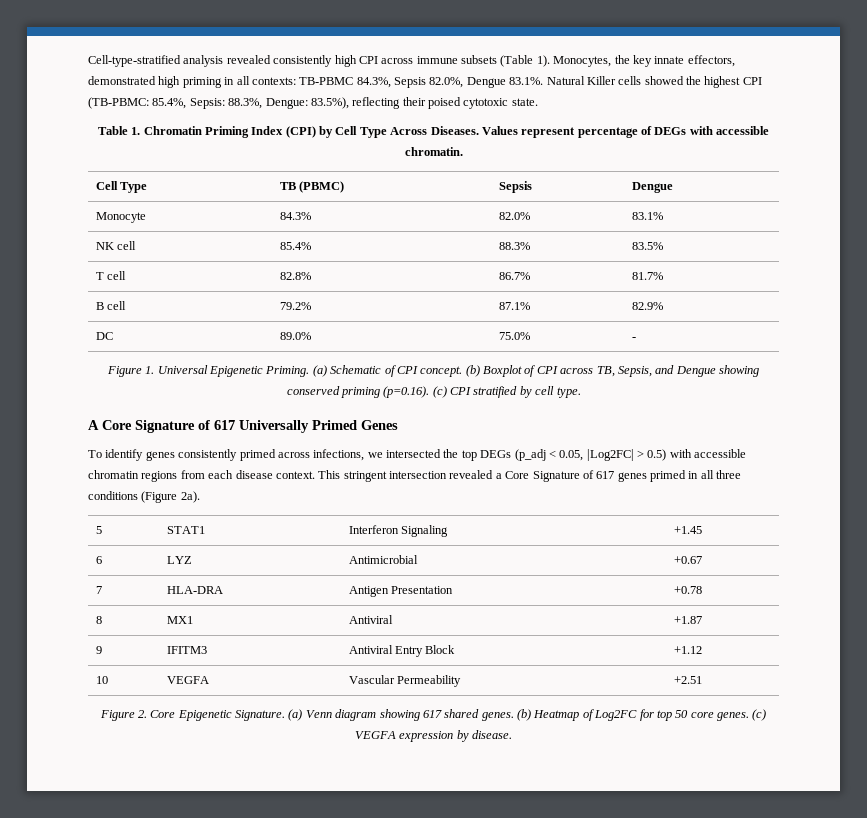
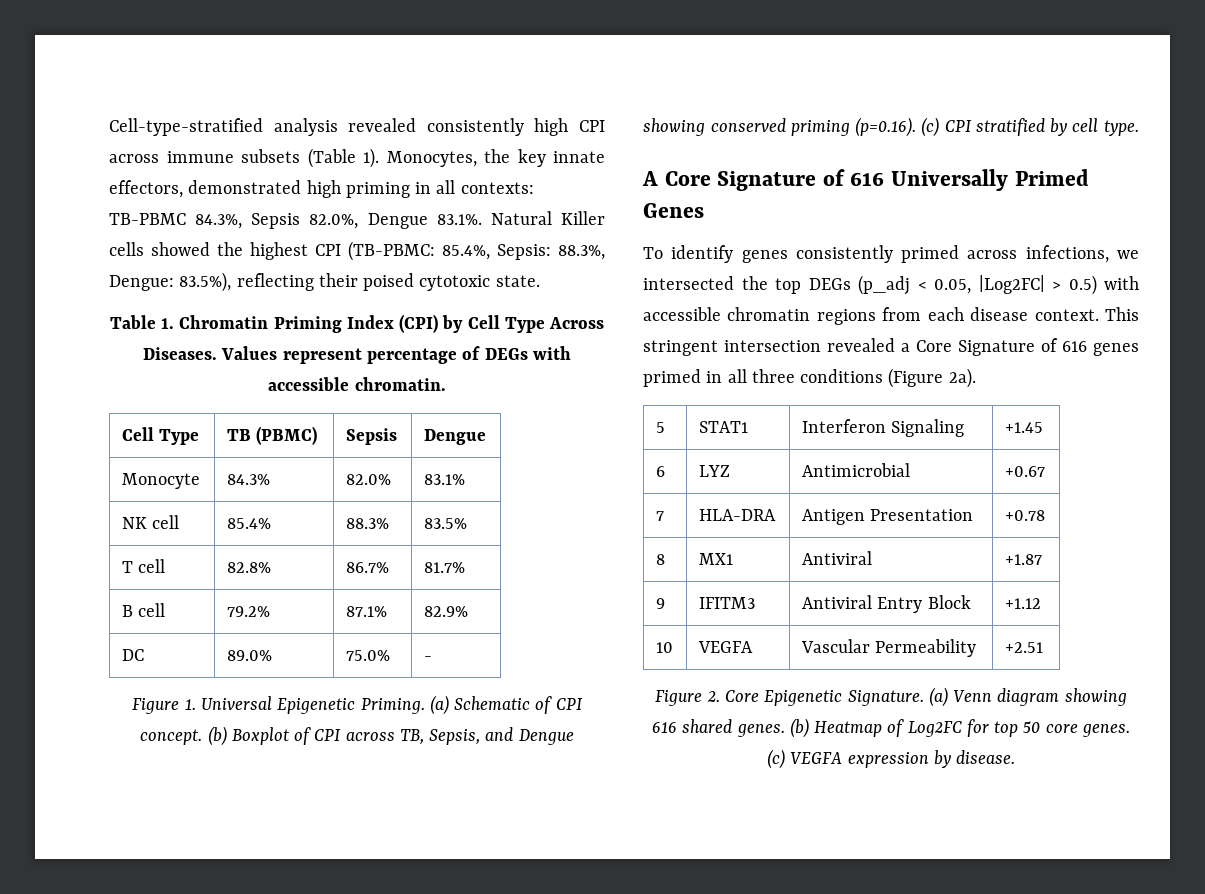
[214,420,235,430] 617 -> [850,172,885,186] 616
[596,471,615,479] 617 -> [1062,341,1087,352] 616
[422,710,442,718] 617 -> [652,722,678,733] 616

